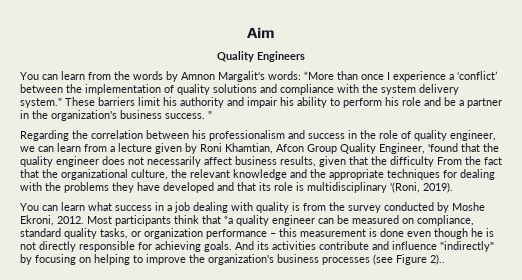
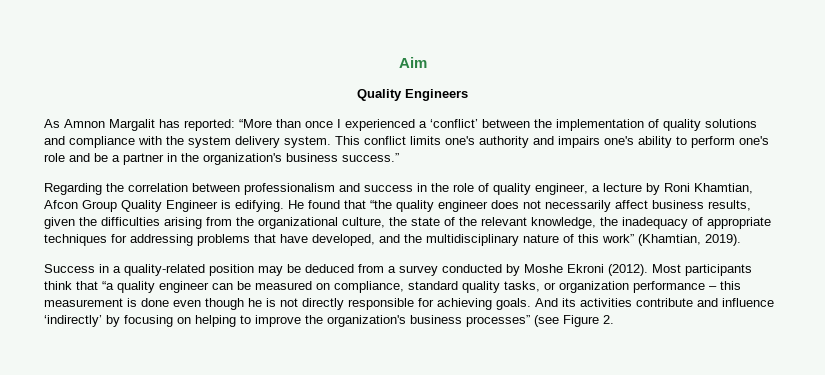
[20,71,301,82] You can learn from the words by Amnon Margalit's words: -> [44,119,235,131] As Amnon Margalit has reported:
[393,71,446,82] experience -> [345,119,415,131] experienced
[20,97,294,108] system." These barriers limit his authority and impair his -> [284,136,634,148] system. This conflict limits one's authority and impairs one's
[385,97,399,106] his -> [739,136,769,145] one's
[165,111,212,119] success. " -> [342,153,399,162] success.”
[192,130,206,139] his -> (240, 187) none
[20,143,107,152] we can learn from -> (588, 189) none
[155,143,182,154] given -> (642, 187) none
[379,143,499,154] Engineer, 'found that the -> [166,200,392,212] Engineer is edifying. He found that “the
[349,156,502,167] [20,169,495,180] [20,182,453,193] [20,202,345,213] that the difficulty From the fact that the organizational culture, the relevant knowledge and the appropriate techniques for dealing with the problems they have developed and that its role is multidisciplinary '(Roni, 2019). // You can learn what success in a job dealing with quality is from the -> [79,217,771,229] [44,234,741,246] [44,264,396,276] the difficulties arising from the organizational culture, the state of the relevant knowledge, the inadequacy of appropriate techniques for addressing problems that have developed, and the multidisciplinary nature of this work” (Khamtian, 2019). // Success in a quality-related position may be deduced from a
[20,215,84,226] Ekroni, 2012. -> [567,264,648,276] Ekroni (2012).
[440,241,494,252] "indirectly" -> [44,315,102,327] ‘indirectly’
[322,257,370,265] processes -> [466,315,530,327] processes”
[430,254,445,265] 2).. -> [603,315,614,324] 2.

